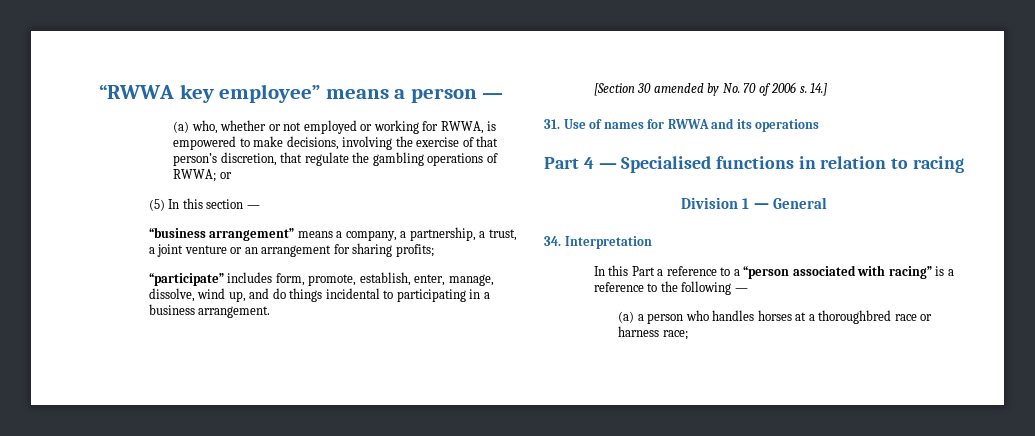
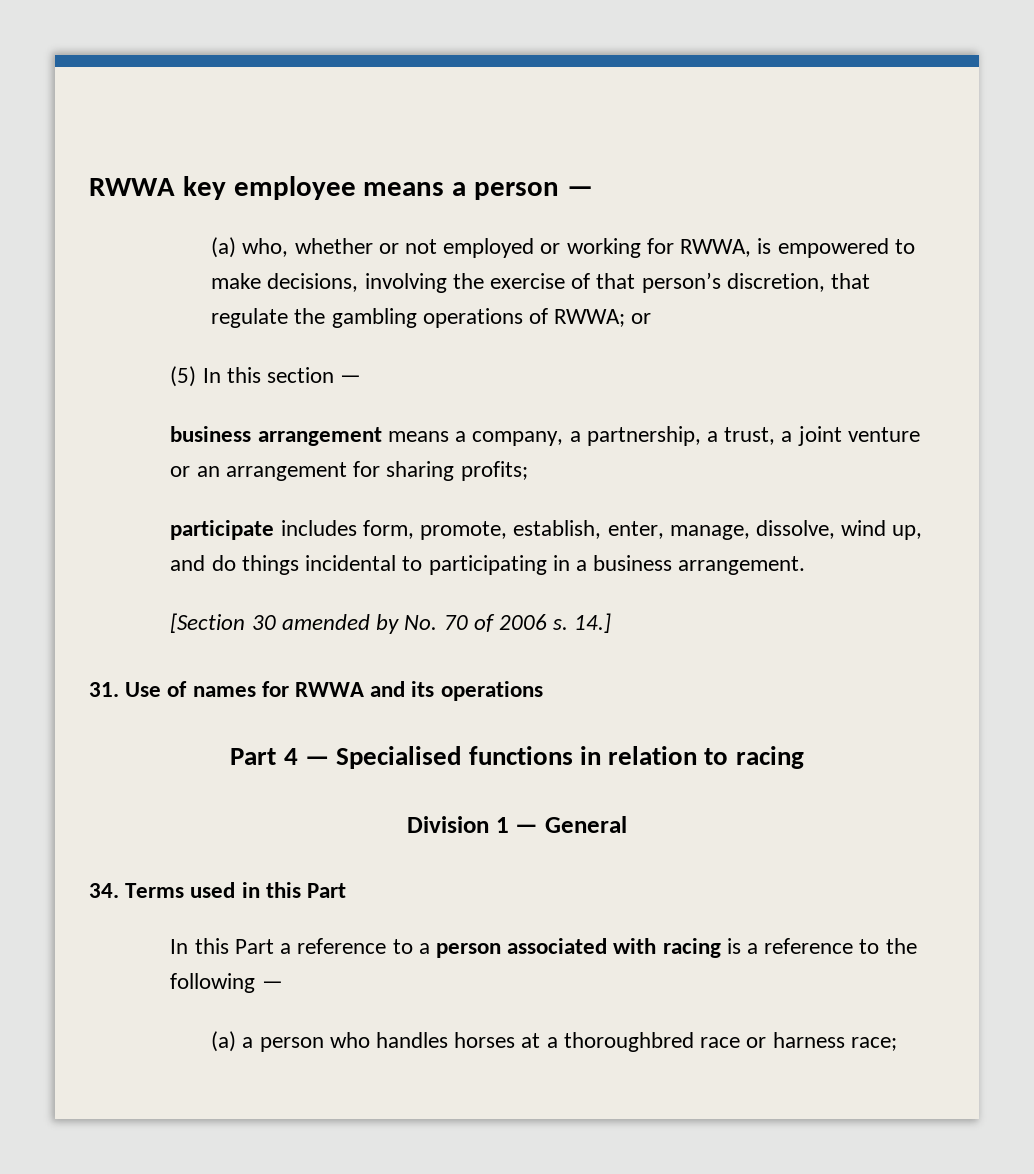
[99,84,321,103] “RWWA key employee” -> [89,176,356,200] RWWA key employee
[148,227,295,241] “business arrangement” -> [170,426,382,446] business arrangement
[148,273,224,286] “participate” -> [170,520,275,540] participate
[564,236,652,249] Interpretation -> [125,882,347,898] Terms used in this Part
[743,266,790,279] “person -> [435,943,501,958] person
[888,266,932,279] racing” -> [662,938,721,958] racing

